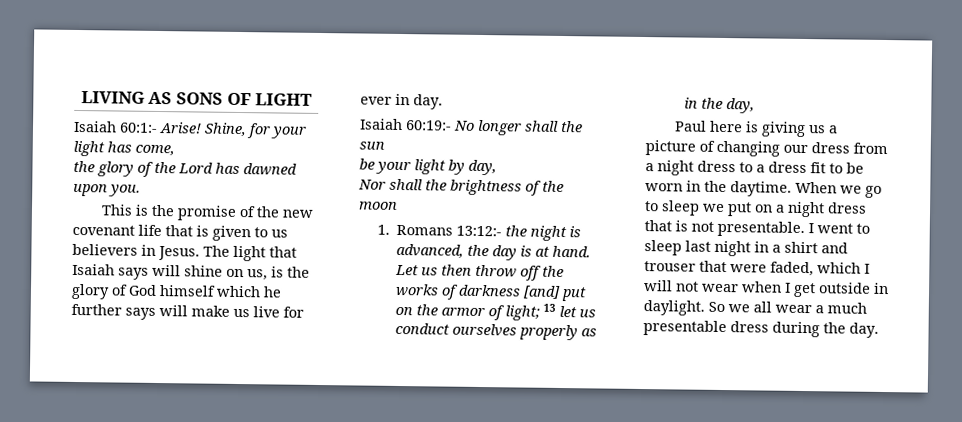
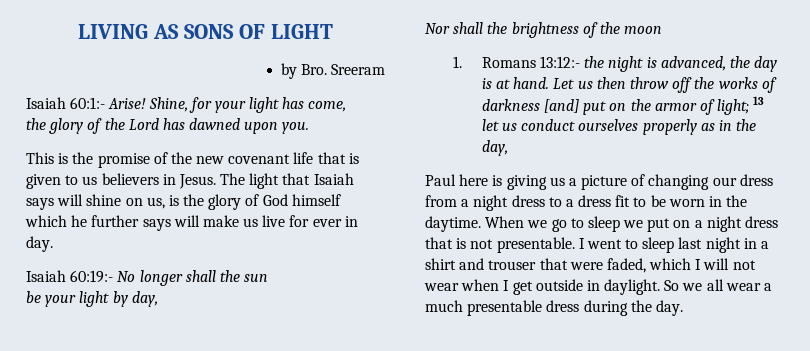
(313, 99) none -> [280,63,385,79] // by Bro. Sreeram

